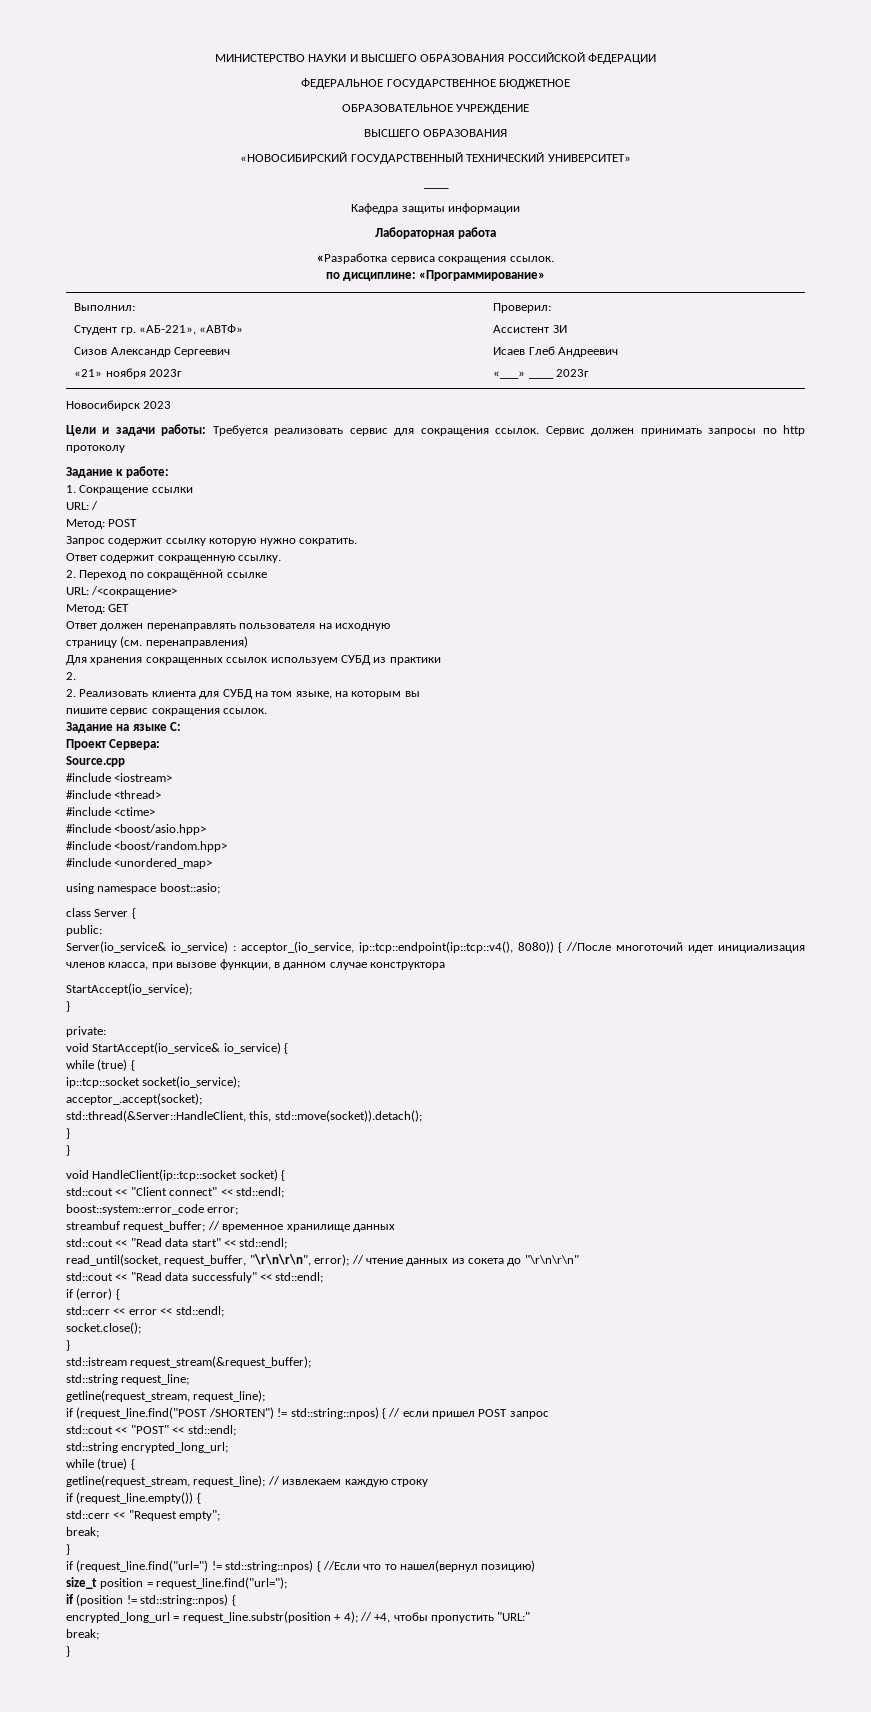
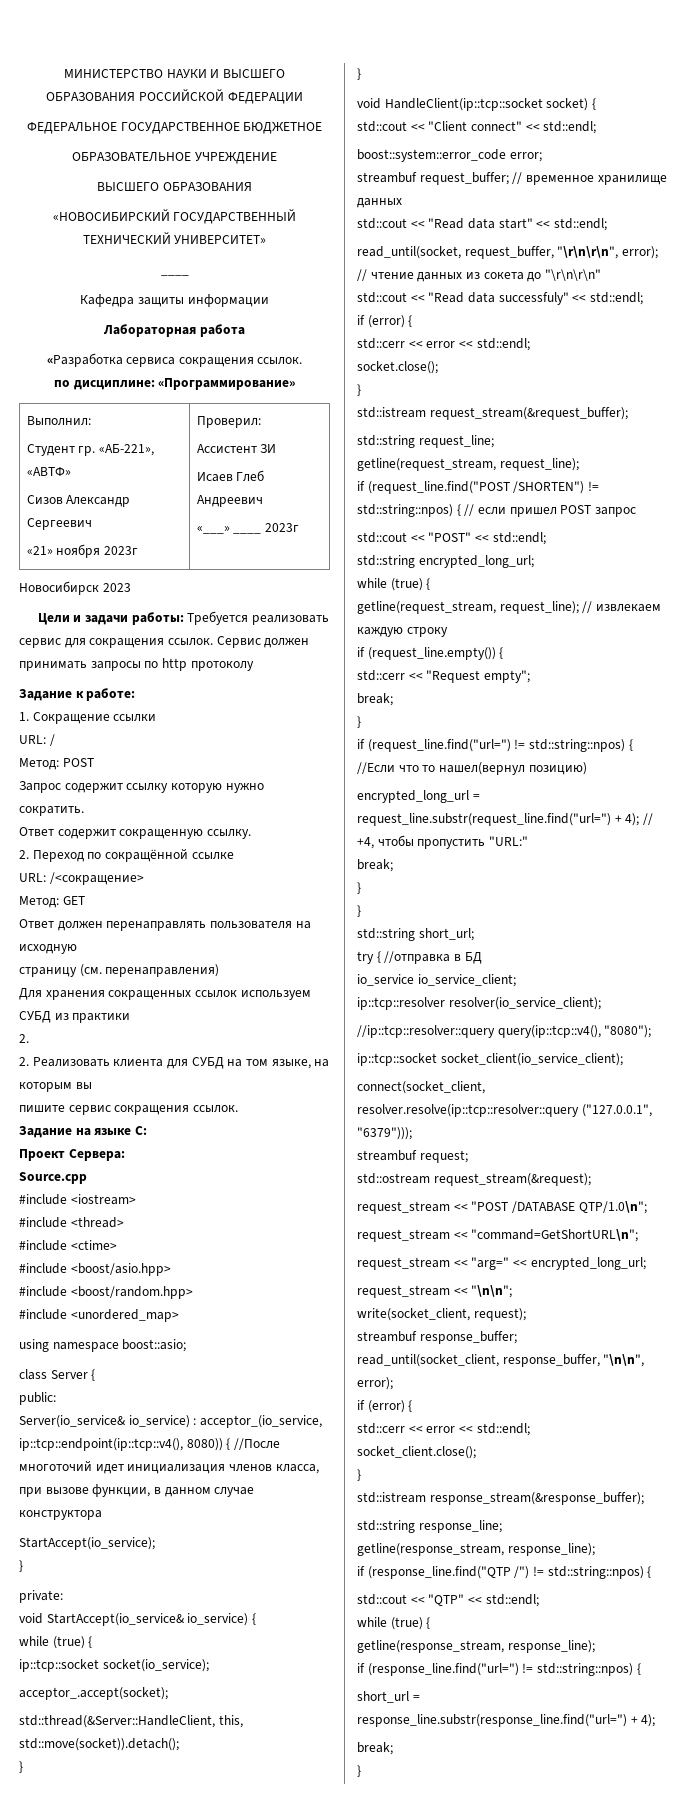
[66,1577,288,1589] [66,1594,236,1606] // size_t position = request_line.find("url="); // if (position != std::string::npos) { -> (587, 768) none
[182,1611,331,1623] request_line.substr(position -> [357,813,611,826] request_line.substr(request_line.find("url=")
(70, 1651) none -> [357,905,361,917] [357,928,474,941] [357,951,482,964] [357,974,516,987] [357,997,601,1010] [357,1025,652,1038] [357,1053,623,1066] [357,1081,485,1094] [357,1104,652,1117] [357,1127,412,1140] [357,1150,468,1163] [357,1173,591,1186] [357,1201,647,1214] [357,1229,639,1242] [357,1257,646,1270] [357,1285,513,1298] [357,1308,526,1321] [357,1331,517,1344] [357,1354,645,1367] [357,1377,393,1390] [357,1400,413,1413] [357,1423,530,1436] [357,1446,476,1459] [357,1469,361,1481] [357,1492,644,1505] [357,1520,502,1533] [357,1543,595,1556] [357,1566,652,1579] [357,1594,539,1607] [357,1617,431,1630] [357,1640,595,1653] [357,1663,641,1676] [357,1691,420,1703] [357,1714,656,1727] [357,1742,393,1755] [357,1765,361,1777] // } // std::string short_url; // try { //отправка в БД // io_service io_service_client; // ip::tcp::resolver resolver(io_service_client); // //ip::tcp::resolver::query query(ip::tcp::v4(), "8080"); // ip::tcp::socket socket_client(io_service_client); // connect(socket_client, resolver.resolve(ip::tcp::resolver::query ("127.0.0.1", "6379"))); // streambuf request; // std::ostream request_stream(&request); // request_stream << "POST /DATABASE QTP/1.0\n"; // request_stream << "command=GetShortURL\n"; // request_stream << "arg=" << encrypted_long_url; // request_stream << "\n\n"; // write(socket_client, request); // streambuf response_buffer; // read_until(socket_client, response_buffer, "\n\n", error); // if (error) { // std::cerr << error << std::endl; // socket_client.close(); // } // std::istream response_stream(&response_buffer); // std::string response_line; // getline(response_stream, response_line); // if (response_line.find("QTP /") != std::string::npos) { // std::cout << "QTP" << std::endl; // while (true) { // getline(response_stream, response_line); // if (response_line.find("url=") != std::string::npos) { // short_url = response_line.substr(response_line.find("url=") + 4); // break; // }

